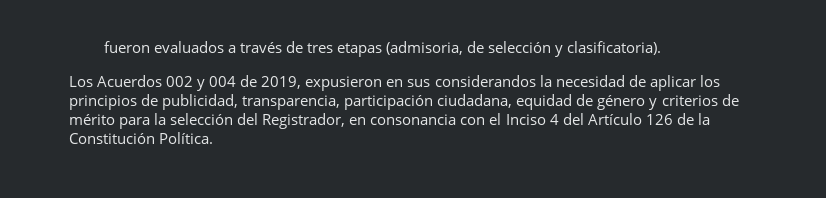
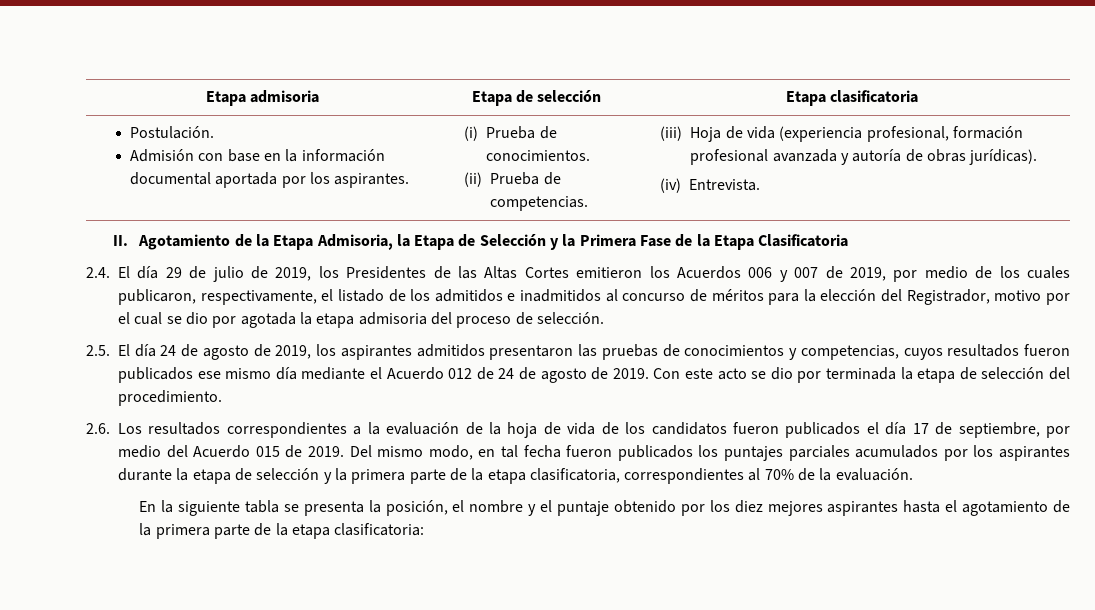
[103,41,662,57] [69,75,720,91] [69,94,739,110] [69,113,710,129] [69,132,214,144] fueron evaluados a través de tres etapas (admisoria, de selección y clasificatoria). // Los Acuerdos 002 y 004 de 2019, expusieron en sus considerandos la necesidad de aplicar los principios de publicidad, transparencia, participación ciudadana, equidad de género y criterios de mérito para la selección del Registrador, en consonancia con el Inciso 4 del Artículo 126 de la Constitución Política. -> [205,90,320,106] [471,90,602,106] [785,90,919,106] [129,126,214,139] [129,149,385,162] [129,172,410,188] [464,126,557,141] [486,150,591,161] [464,172,561,187] [490,196,589,211] [660,126,1023,142] [690,149,1038,165] [660,178,761,193] [112,234,849,250] [86,266,1070,282] [118,289,1071,305] [118,312,604,328] [86,344,1070,360] [118,367,1071,383] [118,390,222,406] [86,422,1071,438] [118,445,1071,461] [118,468,913,484] [139,500,1071,516] [139,523,425,539] Etapa admisoria | Etapa de selección | Etapa clasificatoria // Postulación. // Admisión con base en la información documental aportada por los aspirantes. | (i) Prueba de conocimientos. // (ii) Prueba de competencias. | (iii) Hoja de vida (experiencia profesional, formación profesional avanzada y autoría de obras jurídicas). // (iv) Entrevista. // II. Agotamiento de la Etapa Admisoria, la Etapa de Selección y la Primera Fase de la Etapa Clasificatoria // 2.4. El día 29 de julio de 2019, los Presidentes de las Altas Cortes emitieron los Acuerdos 006 y 007 de 2019, por medio de los cuales publicaron, respectivamente, el listado de los admitidos e inadmitidos al concurso de méritos para la elección del Registrador, motivo por el cual se dio por agotada la etapa admisoria del proceso de selección. // 2.5. El día 24 de agosto de 2019, los aspirantes admitidos presentaron las pruebas de conocimientos y competencias, cuyos resultados fueron publicados ese mismo día mediante el Acuerdo 012 de 24 de agosto de 2019. Con este acto se dio por terminada la etapa de selección del procedimiento. // 2.6. Los resultados correspondientes a la evaluación de la hoja de vida de los candidatos fueron publicados el día 17 de septiembre, por medio del Acuerdo 015 de 2019. Del mismo modo, en tal fecha fueron publicados los puntajes parciales acumulados por los aspirantes durante la etapa de selección y la primera parte de la etapa clasificatoria, correspondientes al 70% de la evaluación. // En la siguiente tabla se presenta la posición, el nombre y el puntaje obtenido por los diez mejores aspirantes hasta el agotamiento de la primera parte de la etapa clasificatoria:

